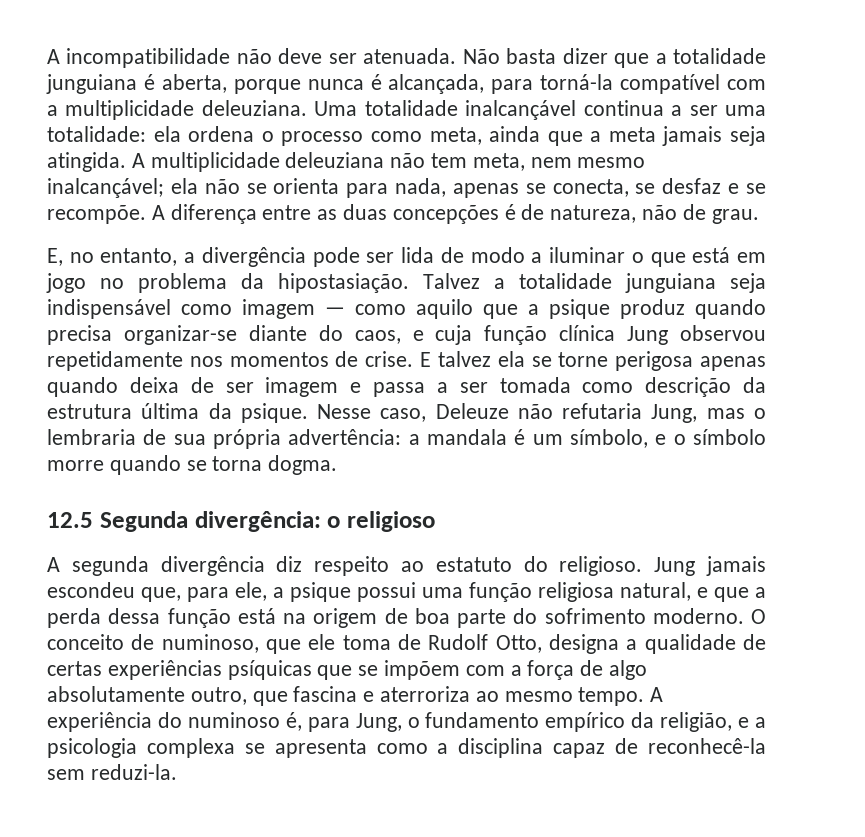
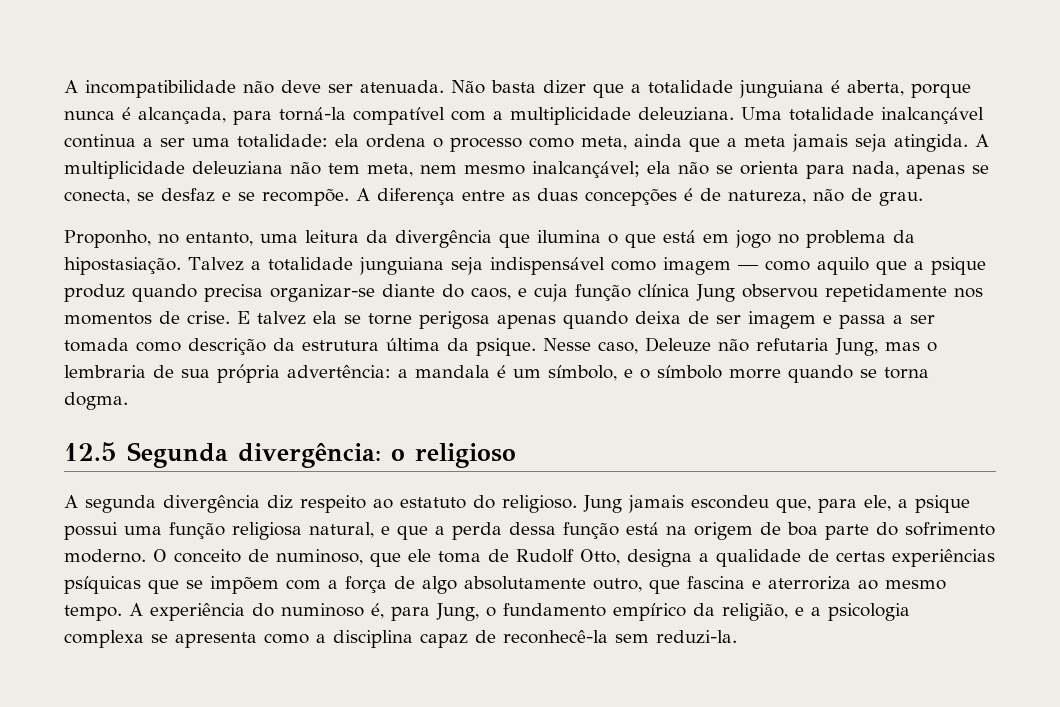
[47,248,63,266] E, -> [64,230,151,248] Proponho,
[184,247,626,267] a divergência pode ser lida de modo a iluminar -> [260,230,601,248] uma leitura da divergência que ilumina

